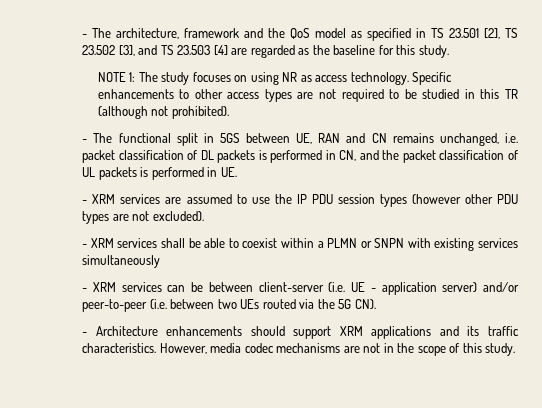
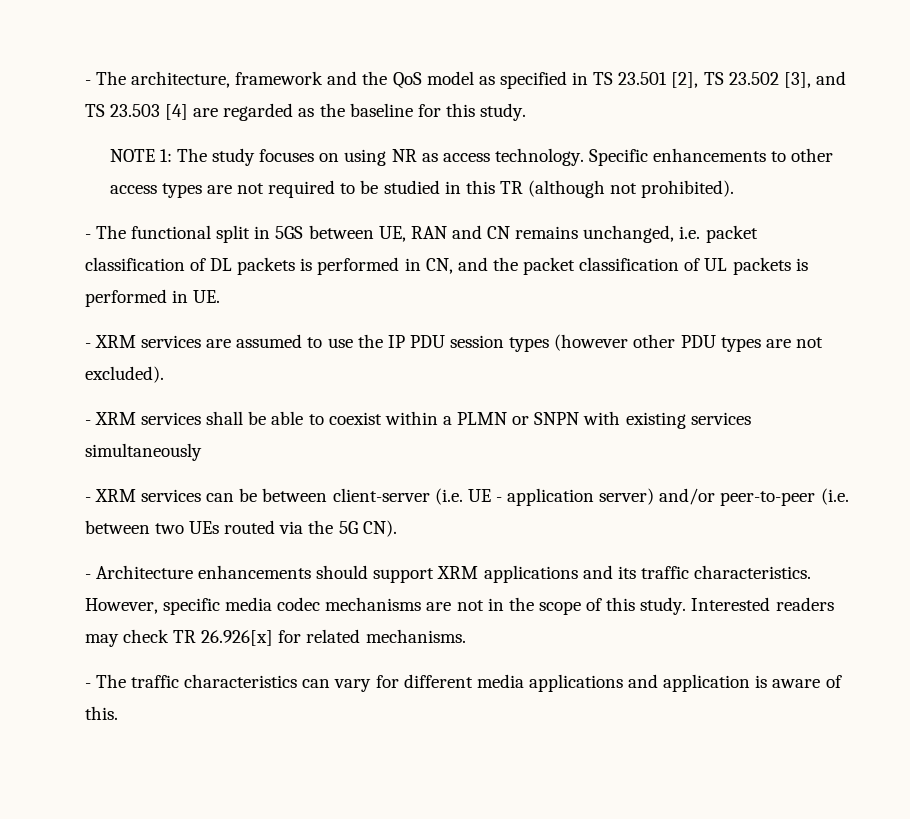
(207, 348) none -> [162,598,220,615] specific
(516, 349) none -> [691,597,834,611] [84,629,466,647] [84,674,842,692] [84,706,118,720] Interested readers may check TR 26.926[x] for related mechanisms. // - The traffic characteristics can vary for different media applications and application is aware of this.

